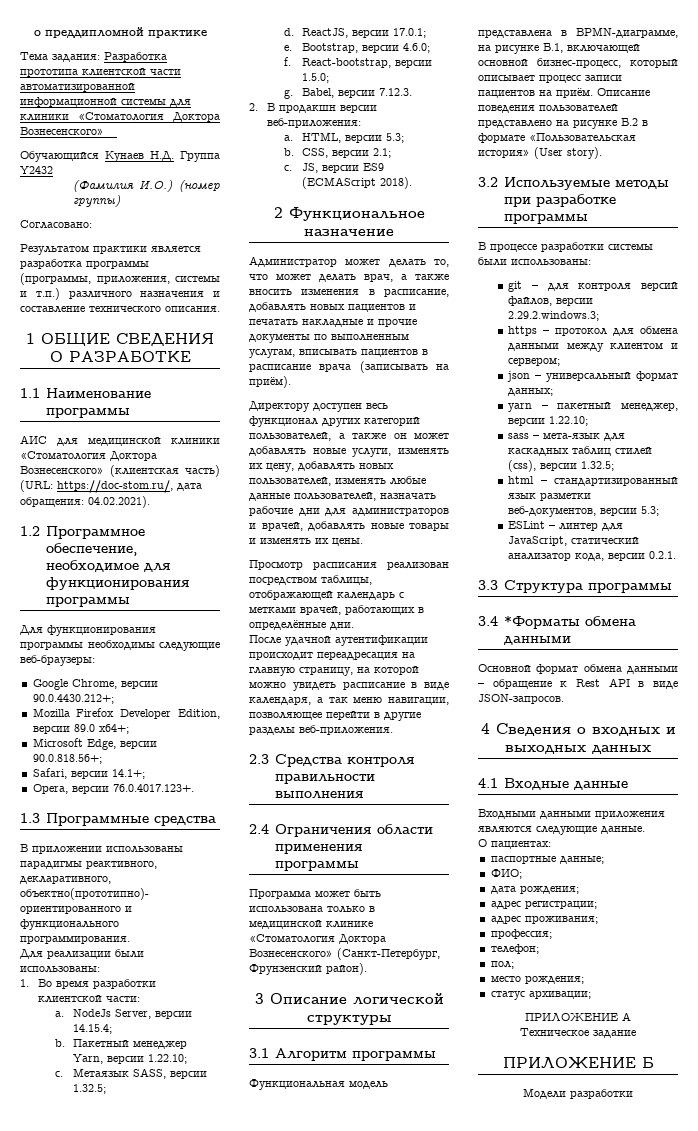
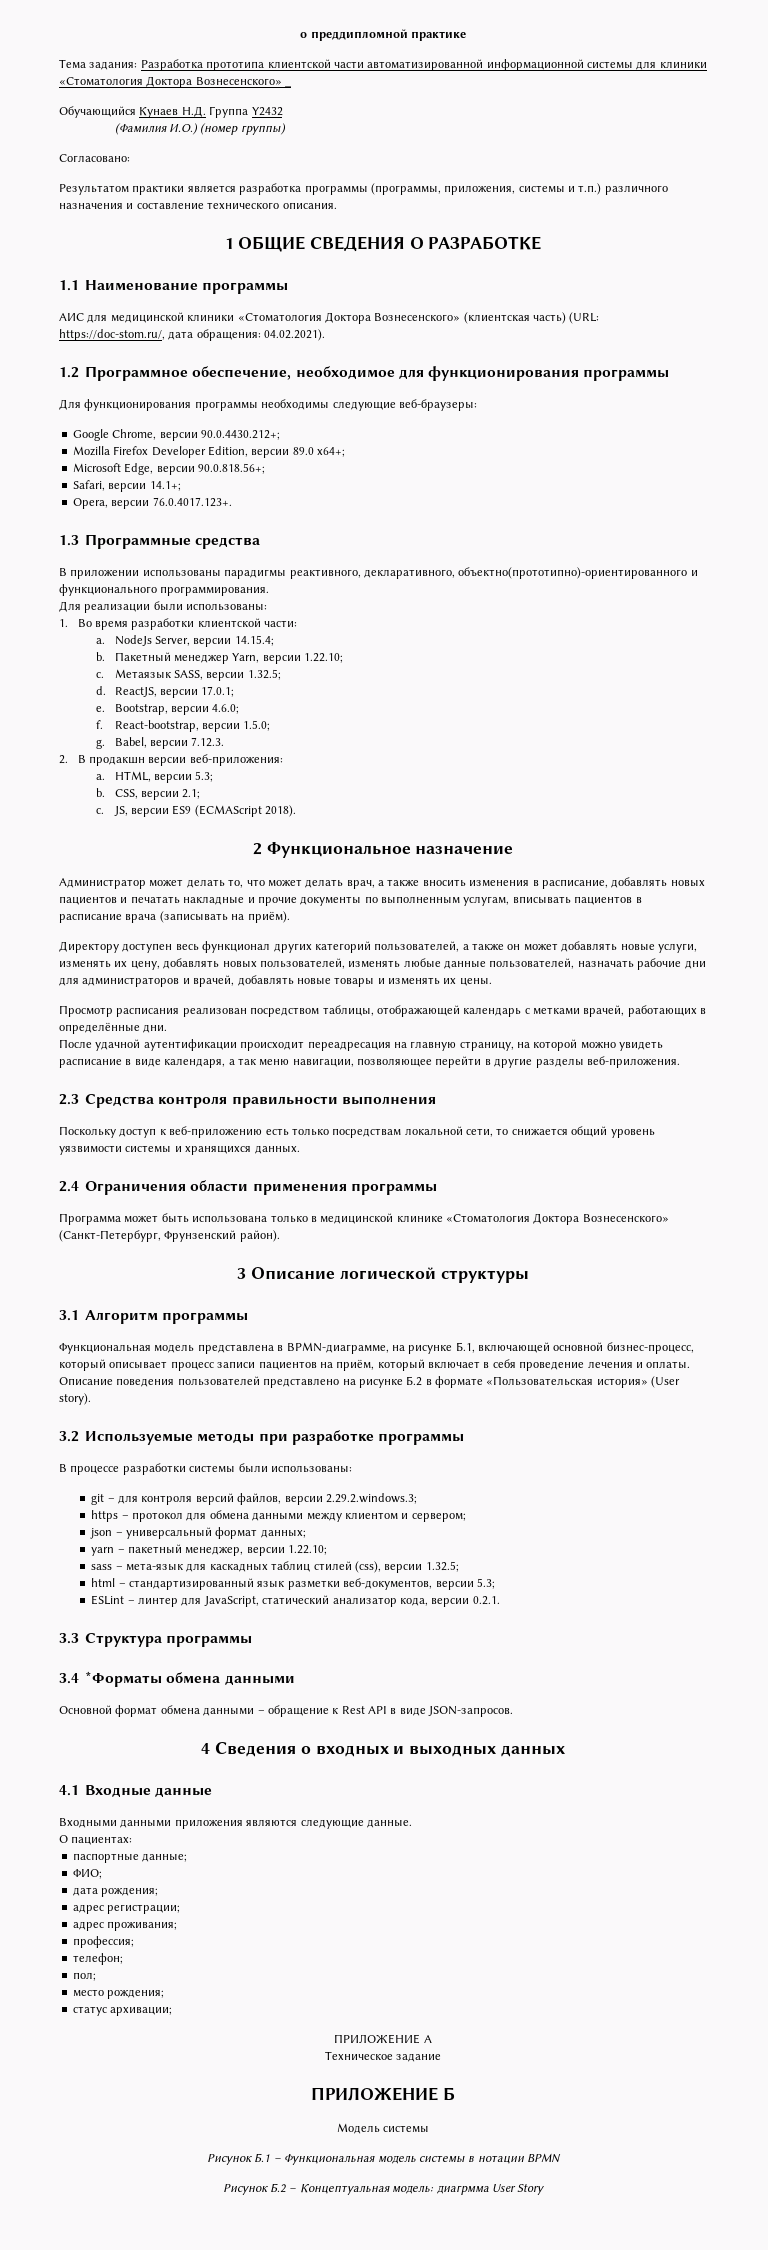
(364, 795) none -> [59,1126,655,1138] [59,1145,300,1155] // Поскольку доступ к веб-приложению есть только посредствам локальной сети, то снижается общий уровень уязвимости системы и хранящихся данных.
[556,88,593,98] приём. -> [336,1359,691,1371] приём, который включает в себя проведение лечения и оплаты.
[523,1088,633,1099] Модели разработки -> [336,2123,430,2134] [207,2153,561,2165] [222,2183,545,2195] Модель системы // Рисунок Б.1 – Функциональная модель системы в нотации BPMN // Рисунок Б.2 – Концептуальная модель: диагрмма User Story

